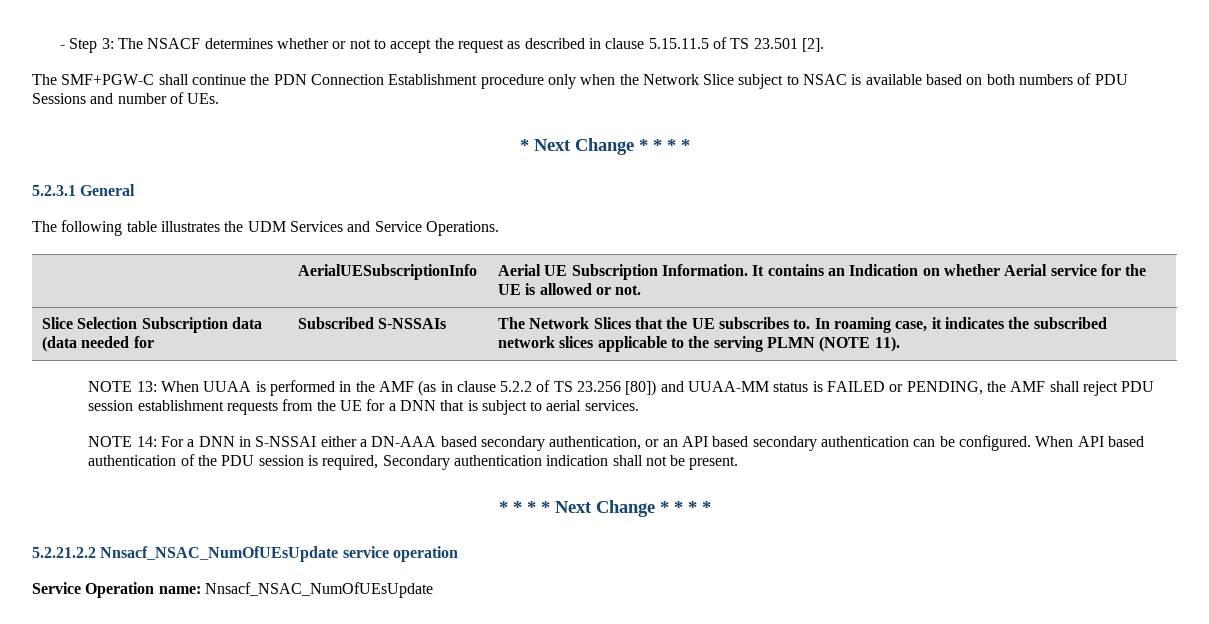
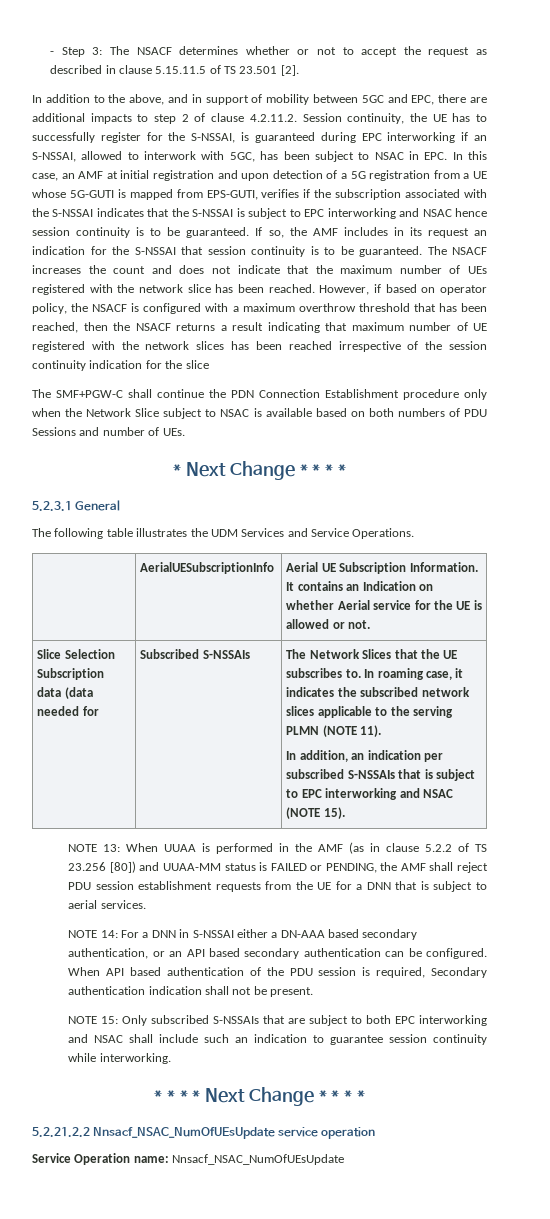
(824, 45) none -> [32,94,488,105] [32,113,487,124] [32,132,487,143] [32,151,487,162] [32,170,488,181] [32,189,488,200] [32,208,487,219] [32,227,487,238] [32,246,487,257] [32,265,487,274] [32,284,488,295] [32,303,487,314] [32,322,487,333] [32,341,487,352] [32,360,209,371] // In addition to the above, and in support of mobility between 5GC and EPC, there are additional impacts to step 2 of clause 4.2.11.2. Session continuity, the UE has to successfully register for the S-NSSAI, is guaranteed during EPC interworking if an S-NSSAI, allowed to interwork with 5GC, has been subject to NSAC in EPC. In this case, an AMF at initial registration and upon detection of a 5G registration from a UE whose 5G-GUTI is mapped from EPS-GUTI, verifies if the subscription associated with the S-NSSAI indicates that the S-NSSAI is subject to EPC interworking and NSAC hence session continuity is to be guaranteed. If so, the AMF includes in its request an indication for the S-NSSAI that session continuity is to be guaranteed. The NSACF increases the count and does not indicate that the maximum number of UEs registered with the network slice has been reached. However, if based on operator policy, the NSACF is configured with a maximum overthrow threshold that has been reached, then the NSACF returns a result indicating that maximum number of UE registered with the network slices has been reached irrespective of the session continuity indication for the slice
(900, 344) none -> [286,750,443,762] [286,769,475,781] [286,788,453,800] [286,807,345,819] // In addition, an indication per subscribed S-NSSAIs that is subject to EPC interworking and NSAC (NOTE 15).
(739, 463) none -> [68,1015,487,1026] [68,1034,488,1045] [68,1053,171,1064] // NOTE 15: Only subscribed S-NSSAIs that are subject to both EPC interworking and NSAC shall include such an indication to guarantee session continuity while interworking.

